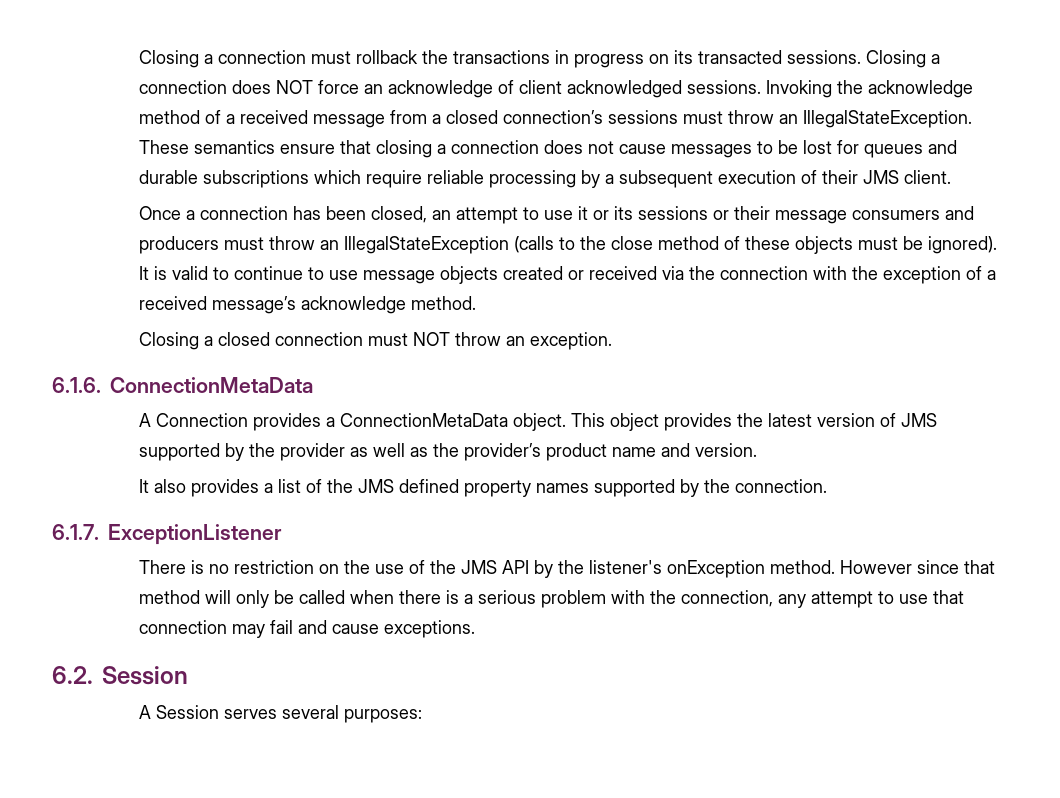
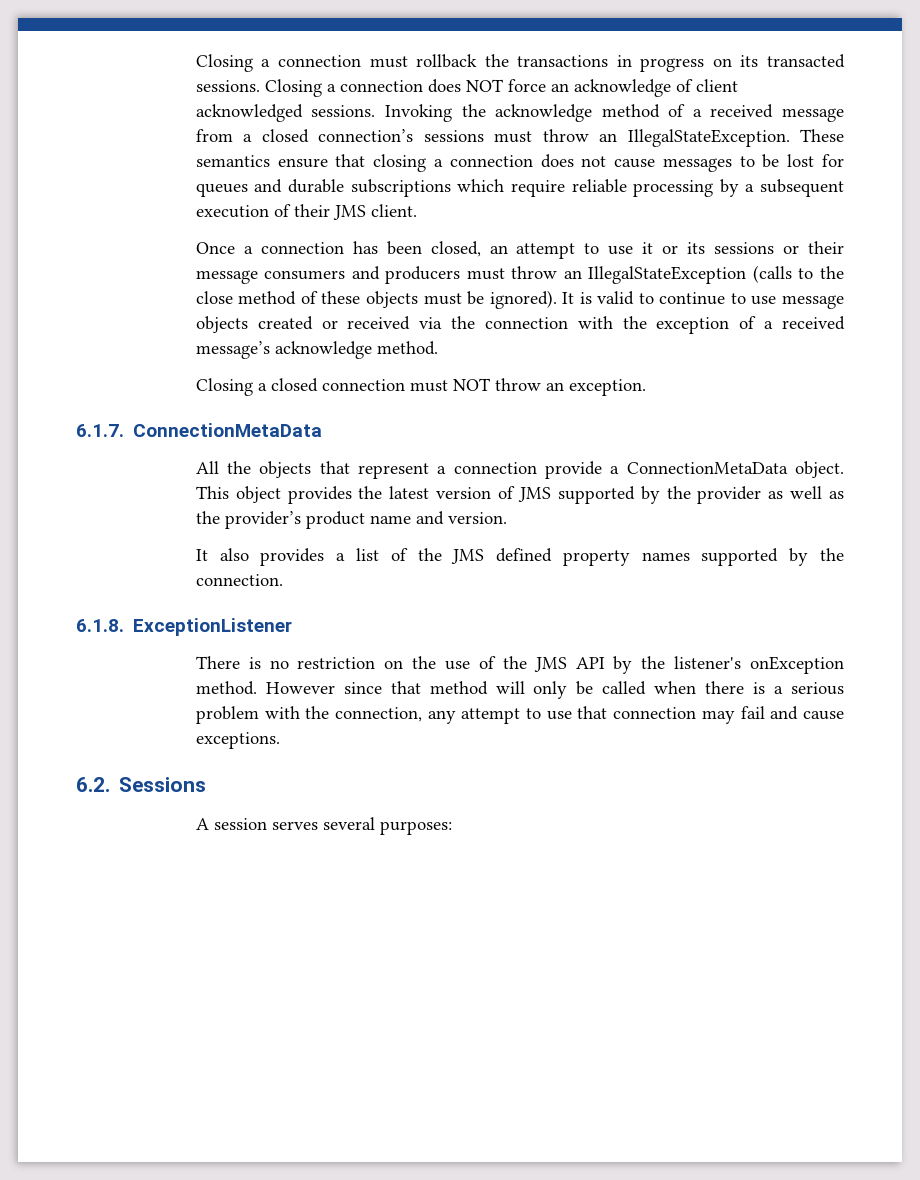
[52,377,101,393] 6.1.6. -> [76,424,124,437] 6.1.7.
[139,413,322,431] A Connection provides -> [195,461,603,479] All the objects that represent a connection provide
[52,524,99,540] 6.1.7. -> [76,619,124,632] 6.1.8.
[102,666,188,685] [139,705,220,719] Session // A Session -> [119,777,207,792] [195,818,267,830] Sessions // A session

